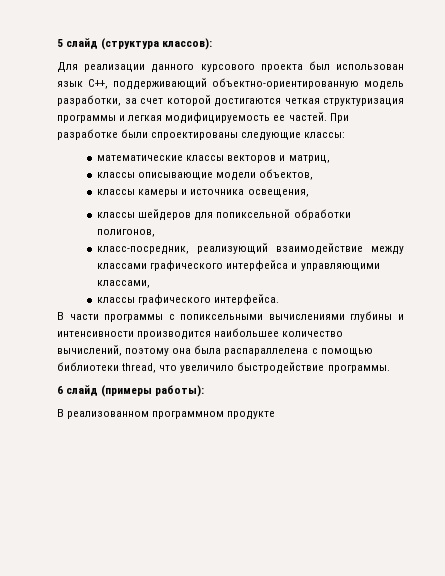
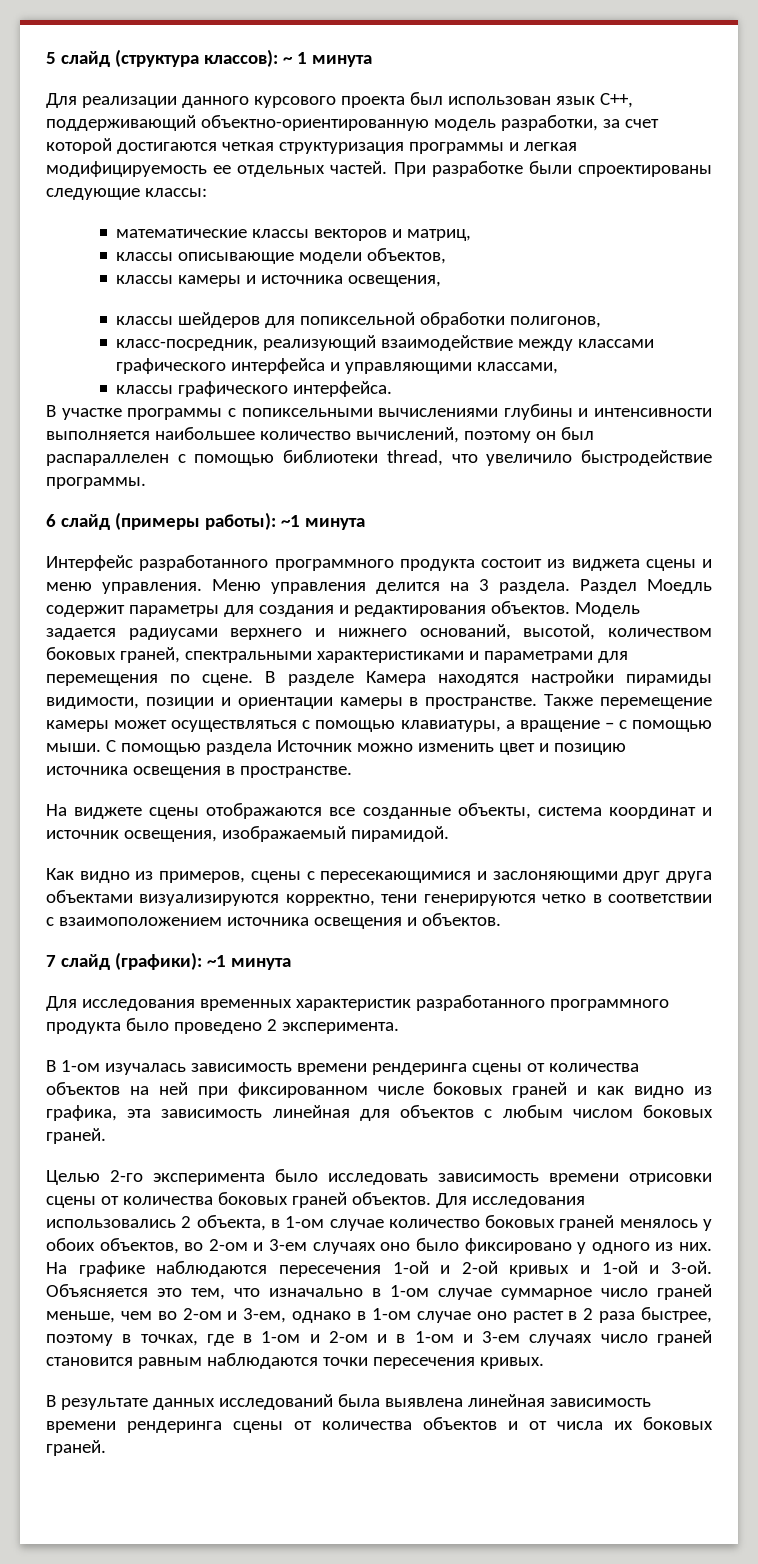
(213, 44) none -> [282,52,372,67] ~ 1 минута
(286, 118) none -> [237,165,326,177] отдельных
[69,314,99,320] части -> [61,408,122,420] участке
[137,331,212,340] производится -> [46,431,150,440] выполняется
[172,345,309,356] она была распараллелена -> [535,427,594,440] [46,454,169,466] он был распараллелен
[57,409,276,420] // В реализованном программном продукте -> [280,515,365,530] [46,555,712,571] [46,579,712,594] [46,601,640,617] [46,624,712,640] [46,647,628,663] [46,670,712,686] [46,694,712,709] [46,720,713,732] [46,740,626,755] [46,766,352,778] [46,803,712,819] [46,826,449,842] [46,868,712,883] [46,890,713,906] [46,913,501,929] [46,952,291,970] [46,995,669,1011] [46,1018,399,1034] [46,1060,639,1075] [46,1082,712,1098] [46,1105,713,1121] [46,1128,106,1144] [46,1169,712,1185] [46,1192,585,1208] [46,1215,712,1231] [46,1238,713,1254] [46,1261,712,1277] [46,1284,712,1300] [46,1307,713,1323] [46,1330,712,1346] [46,1353,544,1369] [46,1394,651,1410] [46,1417,713,1433] [46,1440,106,1456] ~1 минута // Интерфейс разработанного программного продукта состоит из виджета сцены и меню управления. Меню управления делится на 3 раздела. Раздел Моедль содержит параметры для создания и редактирования объектов. Модель задается радиусами верхнего и нижнего оснований, высотой, количеством боковых граней, спектральными характеристиками и параметрами для перемещения по сцене. В разделе Камера находятся настройки пирамиды видимости, позиции и ориентации камеры в пространстве. Также перемещение камеры может осуществляться с помощью клавиатуры, а вращение – с помощью мыши. С помощью раздела Источник можно изменить цвет и позицию источника освещения в пространстве. // На виджете сцены отображаются все созданные объекты, система координат и источник освещения, изображаемый пирамидой. // Как видно из примеров, сцены с пересекающимися и заслоняющими друг друга объектами визуализируются корректно, тени генерируются четко в соответствии с взаимоположением источника освещения и объектов. // 7 слайд (графики): ~1 минута // Для исследования временных характеристик разработанного программного продукта было проведено 2 эксперимента. // В 1-ом изучалась зависимость времени рендеринга сцены от количества объектов на ней при фиксированном числе боковых граней и как видно из графика, эта зависимость линейная для объектов с любым числом боковых граней. // Целью 2-го эксперимента было исследовать зависимость времени отрисовки сцены от количества боковых граней объектов. Для исследования использовались 2 объекта, в 1-ом случае количество боковых граней менялось у обоих объектов, во 2-ом и 3-ем случаях оно было фиксировано у одного из них. На графике наблюдаются пересечения 1-ой и 2-ой кривых и 1-ой и 3-ой. Объясняется это тем, что изначально в 1-ом случае суммарное число граней меньше, чем во 2-ом и 3-ем, однако в 1-ом случае оно растет в 2 раза быстрее, поэтому в точках, где в 1-ом и 2-ом и в 1-ом и 3-ем случаях число граней становится равным наблюдаются точки пересечения кривых. // В результате данных исследований была выявлена линейная зависимость времени рендеринга сцены от количества объектов и от числа их боковых граней.

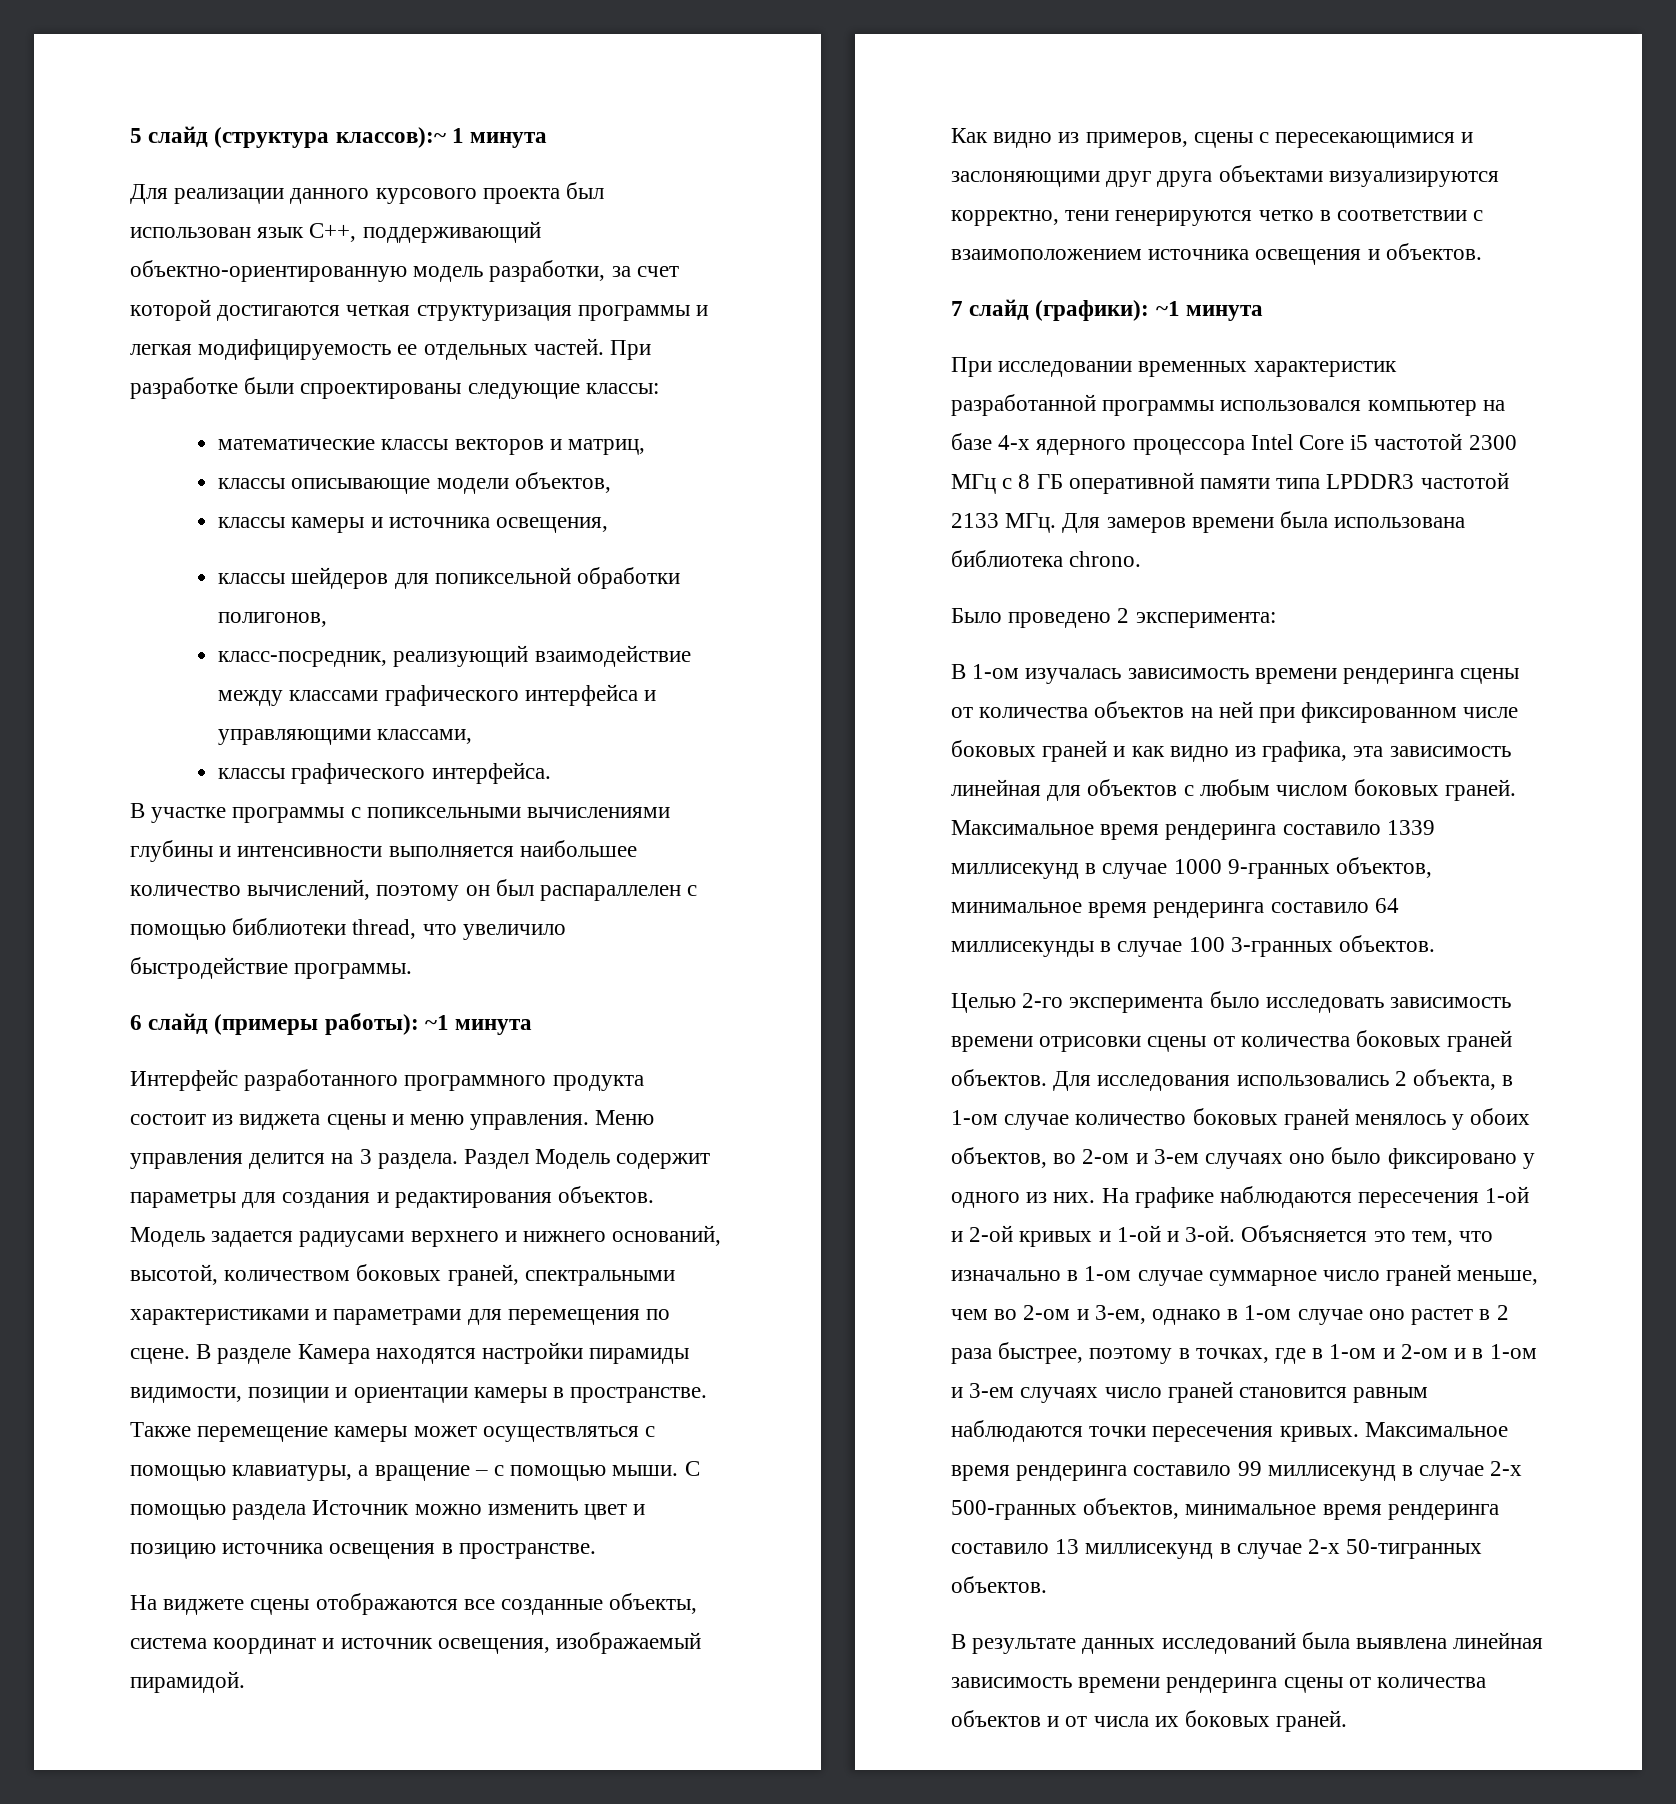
[203,49,293,67] классов): ~ -> [335,127,446,148] классов):~
[647,579,712,594] Моедль -> [535,1149,611,1169] Модель
[46,995,669,1011] [46,1018,169,1034] Для исследования временных характеристик разработанного программного продукта было -> [951,357,1397,377] [951,394,1505,416] [951,433,1517,455] [951,472,1509,494] [951,511,1466,533] [951,550,1142,567] [951,608,1002,623] При исследовании временных характеристик разработанной программы использовался компьютер на базе 4-х ядерного процессора Intel Core i5 частотой 2300 MГц с 8 ГБ оперативной памяти типа LPDDR3 частотой 2133 МГц. Для замеров времени была использована библиотека chrono. // Было
[281,1022,399,1034] эксперимента. -> [1135,612,1276,628] эксперимента:
(106, 1136) none -> [951,820,1435,840] [951,857,1433,879] [951,898,1399,918] [951,935,1436,957] Максимальное время рендеринга составило 1339 миллисекунд в случае 1000 9-гранных объектов, минимальное время рендеринга составило 64 миллисекунды в случае 100 3-гранных объектов.
(544, 1363) none -> [1364,1422,1508,1437] [951,1461,1523,1481] [951,1498,1499,1520] [951,1539,1483,1559] [951,1576,1047,1593] Максимальное время рендеринга составило 99 миллисекунд в случае 2-х 500-гранных объектов, минимальное время рендеринга составило 13 миллисекунд в случае 2-х 50-тигранных объектов.

